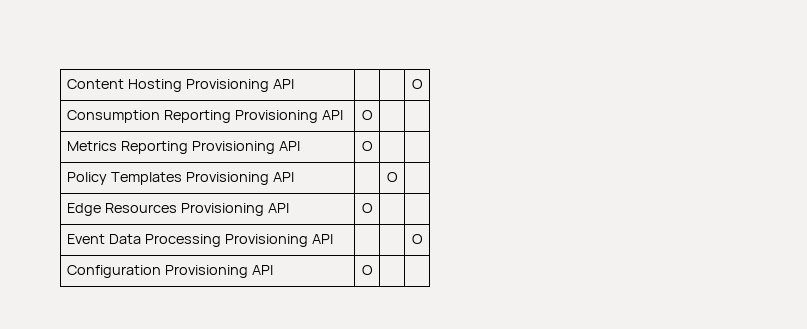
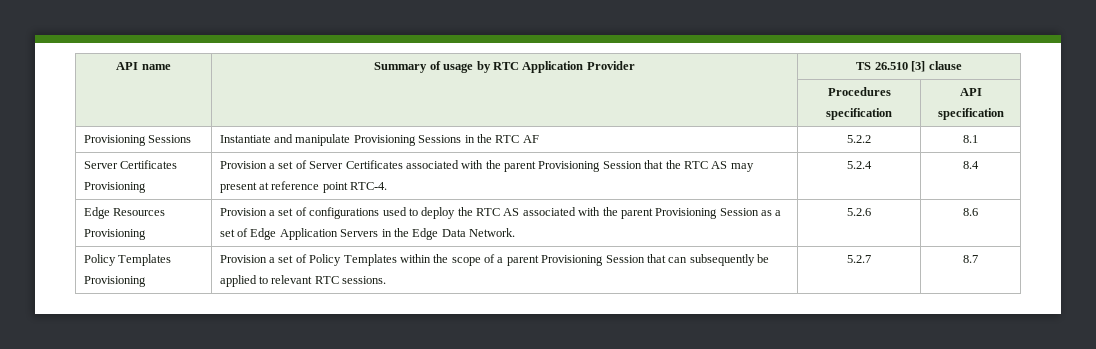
[67,79,294,92] [412,79,423,89] [67,110,343,123] [362,110,373,120] [67,141,300,154] [362,141,373,151] [67,172,294,185] [387,172,398,182] [67,203,289,216] [362,203,373,213] [67,234,333,247] [412,234,423,244] [67,265,273,278] [362,265,373,275] Content Hosting Provisioning API | | | O // Consumption Reporting Provisioning API | O | | // Metrics Reporting Provisioning API | O | | // Policy Templates Provisioning API | | O | // Edge Resources Provisioning API | O | | // Event Data Processing Provisioning API | | | O // Configuration Provisioning API | O | | -> [116,62,171,70] [374,61,635,73] [856,61,962,72] [827,87,891,96] [826,108,892,120] [959,88,982,96] [937,108,1004,120] [83,135,192,146] [219,134,539,146] [847,135,871,143] [963,135,978,143] [83,160,178,169] [83,182,146,193] [219,160,754,172] [219,181,388,193] [847,161,872,169] [963,161,979,169] [83,207,166,219] [83,229,146,240] [219,207,782,219] [219,228,516,240] [847,208,871,216] [963,208,978,216] [83,254,172,266] [83,276,146,287] [219,254,770,266] [219,275,387,287] [847,255,871,263] [963,255,978,263] API name | Summary of usage by RTC Application Provider | TS 26.510 [3] clause // | | Procedures specification | API specification // Provisioning Sessions | Instantiate and manipulate Provisioning Sessions in the RTC AF | 5.2.2 | 8.1 // Server Certificates Provisioning | Provision a set of Server Certificates associated with the parent Provisioning Session that the RTC AS may present at reference point RTC-4. | 5.2.4 | 8.4 // Edge Resources Provisioning | Provision a set of configurations used to deploy the RTC AS associated with the parent Provisioning Session as a set of Edge Application Servers in the Edge Data Network. | 5.2.6 | 8.6 // Policy Templates Provisioning | Provision a set of Policy Templates within the scope of a parent Provisioning Session that can subsequently be applied to relevant RTC sessions. | 5.2.7 | 8.7

